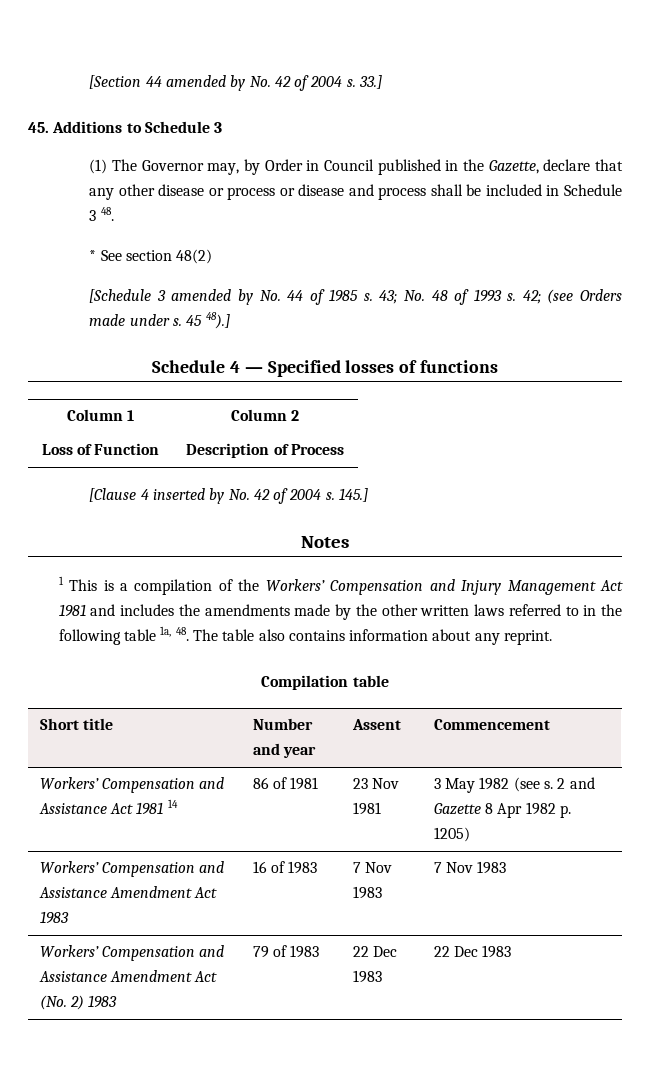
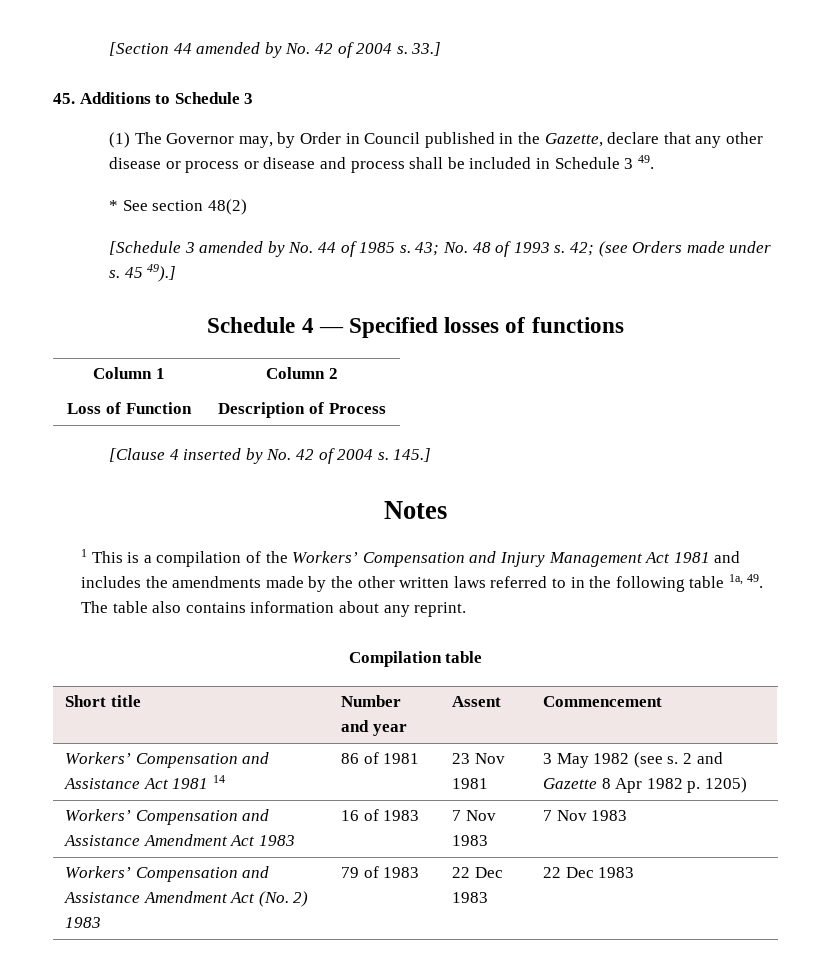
[100,207,114,221] 48. -> [637,155,654,169] 49.
[205,312,230,329] 48).] -> [147,264,177,282] 49).]
[175,627,189,641] 48. -> [747,574,764,588] 49.

